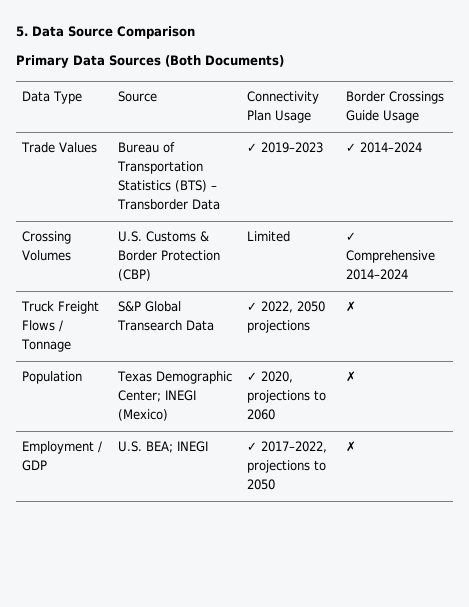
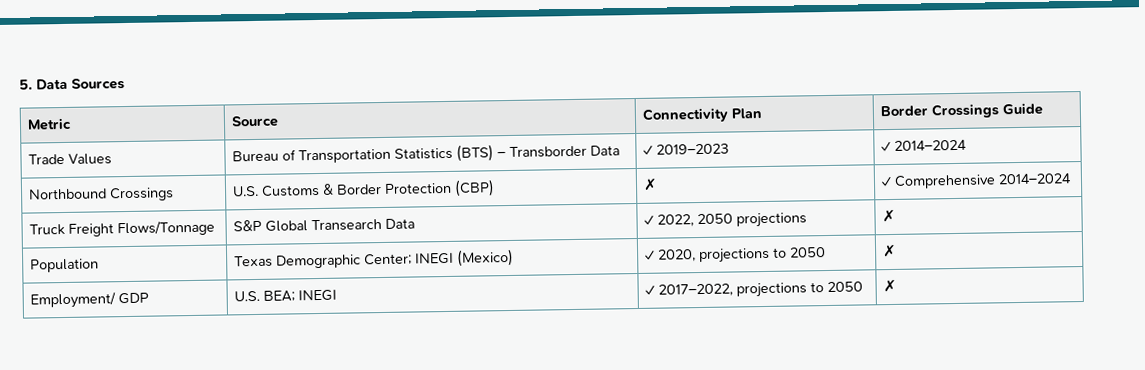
[68,26,195,39] [16,55,284,68] [21,91,82,104] Source Comparison // Primary Data Sources (Both Documents) // Data Type -> [71,78,125,90] [26,117,72,131] Sources // Metric
[274,110,311,123] Usage -> (762, 113) none
[382,110,419,123] Usage -> (1043, 109) none
[21,231,71,244] [21,250,71,261] Crossing Volumes -> [28,187,174,202] Northbound Crossings
[246,231,290,242] Limited -> [642,178,658,191] ✗
[21,320,63,332] [20,339,71,352] Flows / Tonnage -> [116,220,215,237] Flows/Tonnage
[246,409,275,420] [345,371,356,382] [21,441,102,454] 2060 | ✗ // Employment / -> [789,247,826,258] [881,244,897,258] [29,292,116,309] 2050 | ✗ // Employment/

